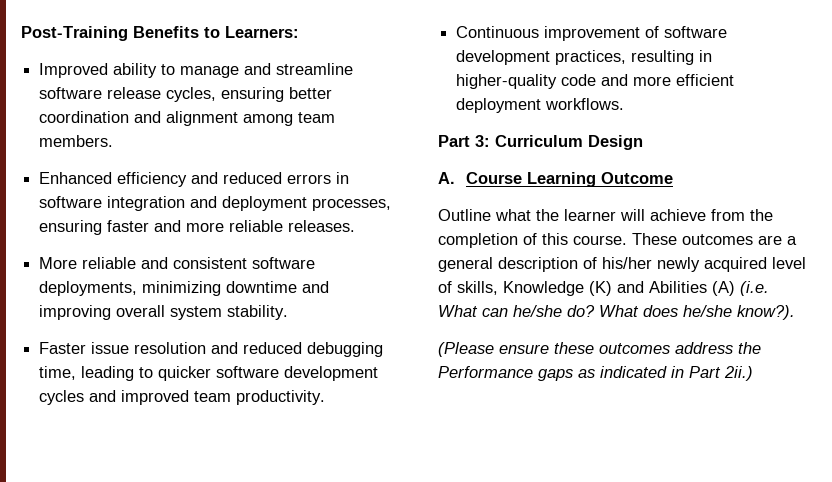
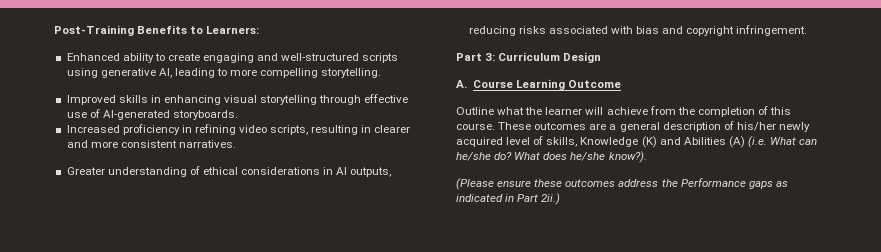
[39,63,109,78] Improved -> [66,53,120,61] Enhanced
[180,63,354,78] [39,87,333,102] [39,111,336,126] [39,135,114,147] [39,172,350,187] [39,196,392,211] [39,220,356,235] [39,257,316,269] [39,281,330,296] [39,305,289,320] [39,342,384,357] [39,366,379,381] [39,390,326,405] [456,26,728,41] [456,50,713,65] [456,74,735,89] [456,98,625,113] manage and streamline software release cycles, ensuring better coordination and alignment among team members. // Enhanced efficiency and reduced errors in software integration and deployment processes, ensuring faster and more reliable releases. // More reliable and consistent software deployments, minimizing downtime and improving overall system stability. // Faster issue resolution and reduced debugging time, leading to quicker software development cycles and improved team productivity. // Continuous improvement of software development practices, resulting in higher-quality code and more efficient deployment workflows. -> [167,53,399,63] [66,68,382,78] [66,94,409,105] [66,109,238,120] [66,124,411,135] [66,140,236,148] [66,166,392,177] [468,25,808,36] create engaging and well-structured scripts using generative AI, leading to more compelling storytelling. // Improved skills in enhancing visual storytelling through effective use of AI-generated storyboards. // Increased proficiency in refining video scripts, resulting in clearer and more consistent narratives. // Greater understanding of ethical considerations in AI outputs, reducing risks associated with bias and copyright infringement.

